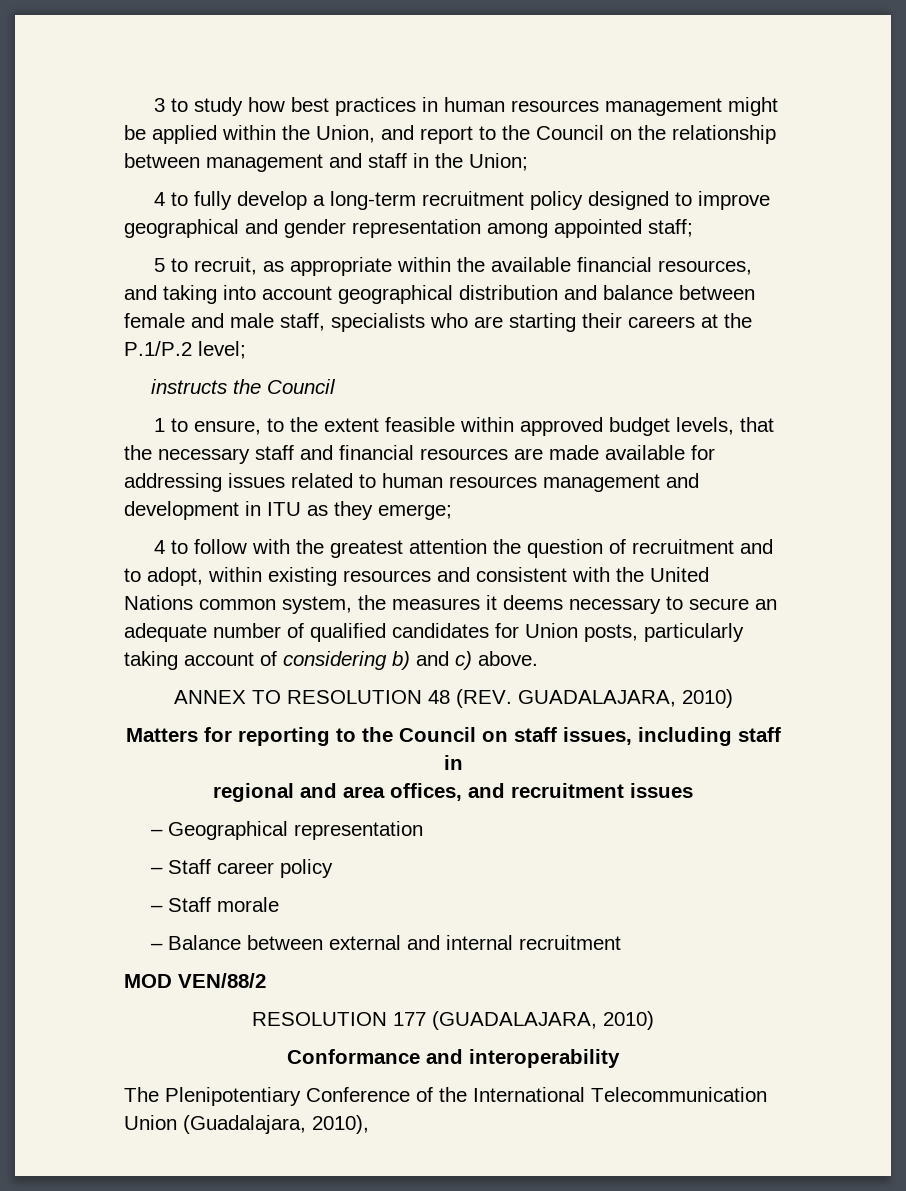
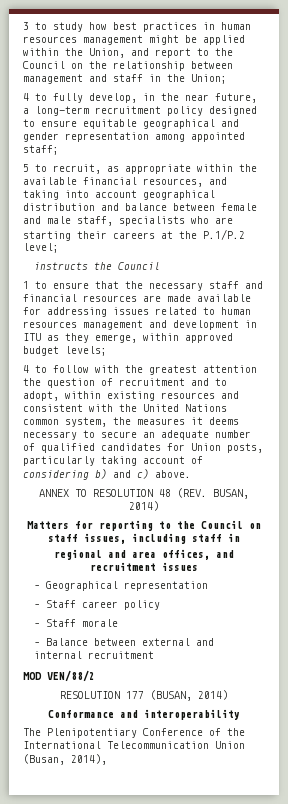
[237,191,308,210] develop -> [89,93,257,103] develop, in the near future,
[698,191,771,210] improve -> [41,119,137,129] ensure equitable
[194,417,735,436] ensure, to the extent feasible within approved budget levels, -> [53,282,89,289] ensure
[378,504,452,520] emerge; -> [95,333,233,343] [23,346,107,356] emerge, within approved budget levels;
[517,689,733,708] GUADALAJARA, 2010) -> [213,489,249,499] [129,501,159,511] BUSAN, 2014)
[432,1011,654,1030] (GUADALAJARA, 2010) -> [150,690,228,701] (BUSAN, 2014)
[183,1115,369,1134] (Guadalajara, 2010), -> [23,754,107,765] (Busan, 2014),

